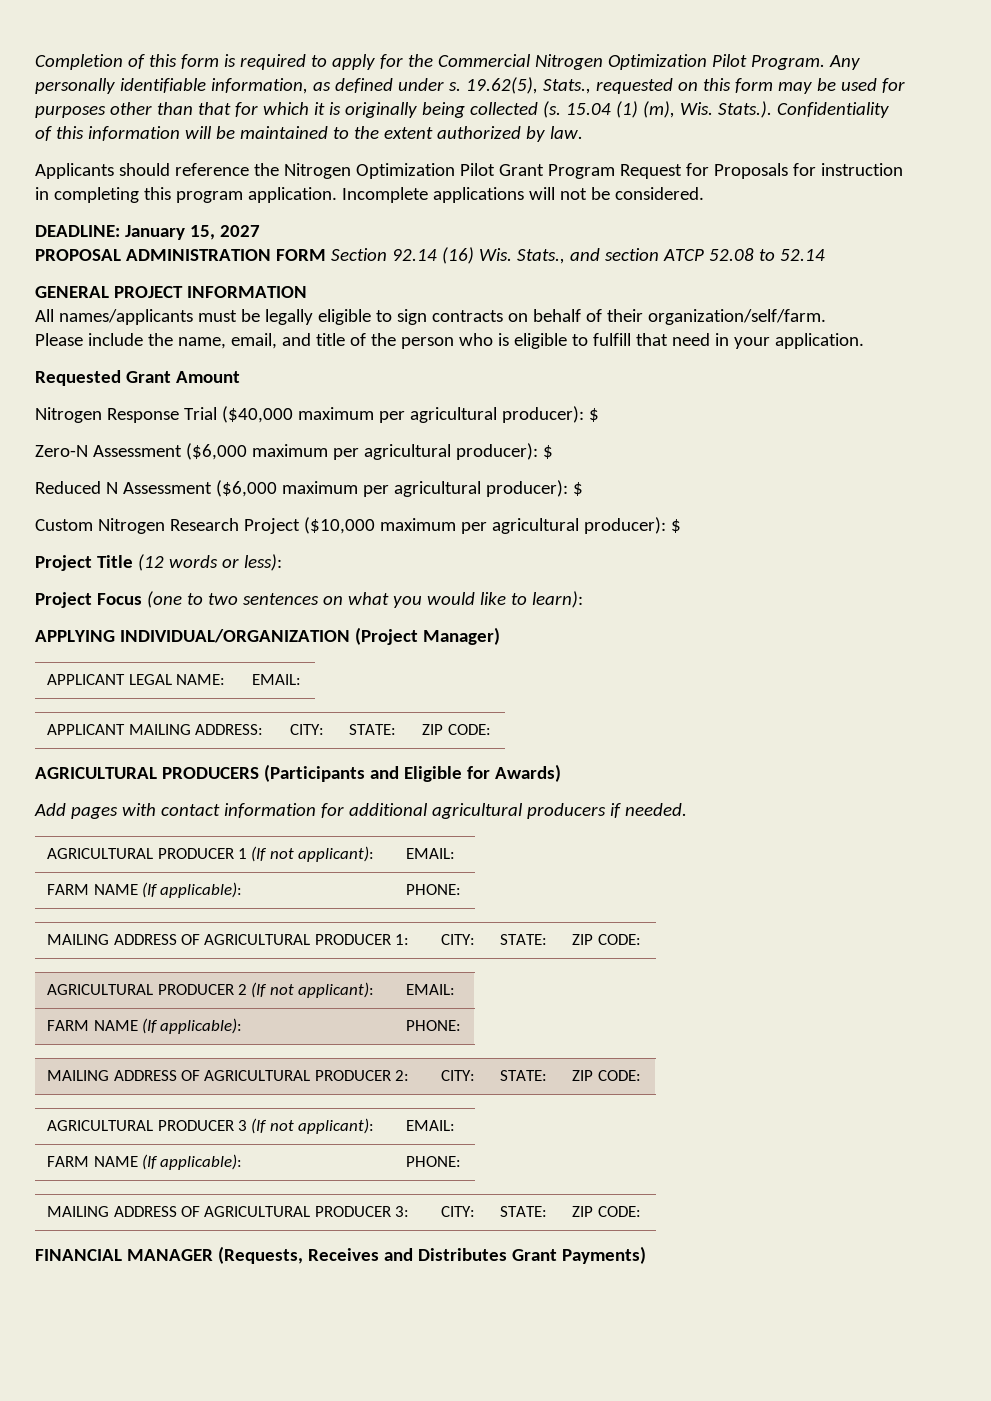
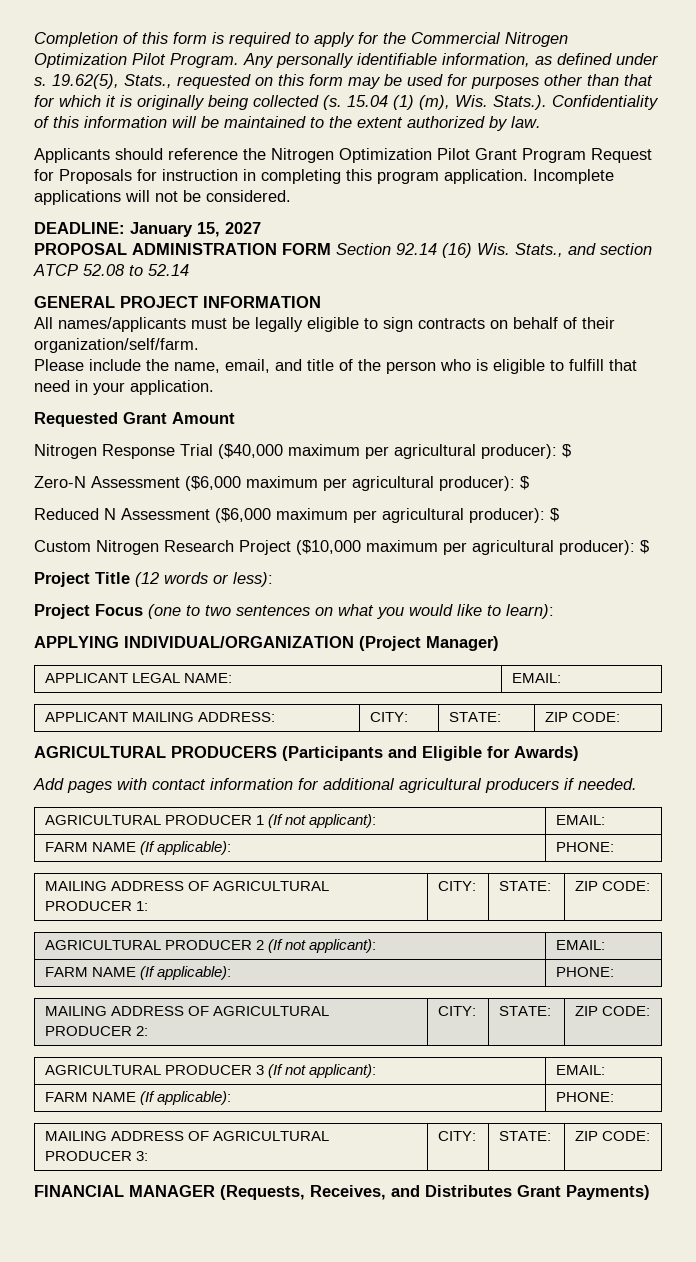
[307,1248,379,1261] Receives -> [310,1185,386,1200] Receives,

